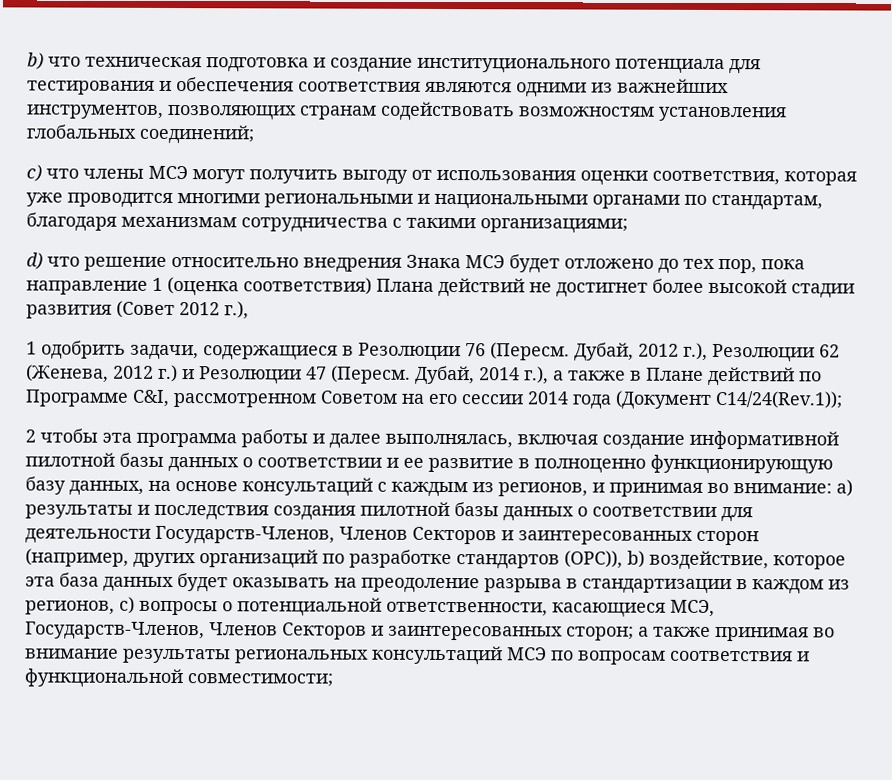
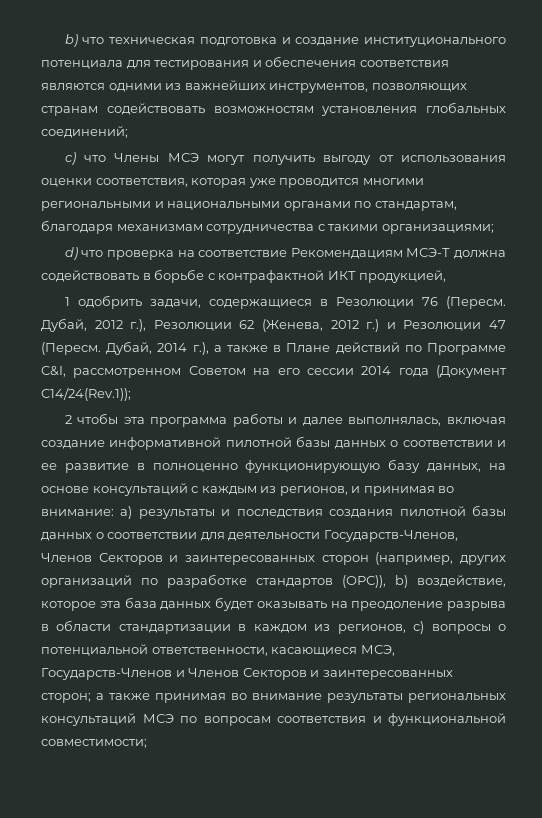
[83,168,144,179] члены -> [114,153,160,163] Члены
[84,254,805,274] [26,276,855,299] [26,300,249,320] решение относительно внедрения Знака МСЭ будет отложено до тех пор, пока направление 1 (оценка соответствия) Плана действий не достигнет более высокой стадии развития (Совет 2012 г.), -> [106,248,506,260] [41,269,447,283] проверка на соответствие Рекомендациям МСЭ-Т должна содействовать в борьбе с контрафактной ИКТ продукцией,
(578, 583) none -> [56,620,112,631] области
[25,621,205,641] Государств-Членов, -> [41,668,185,680] Государств-Членов и

